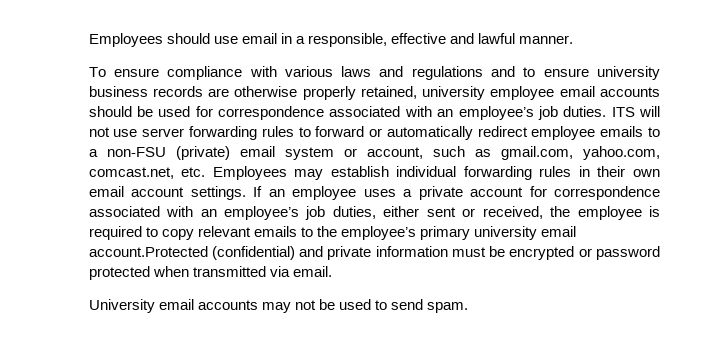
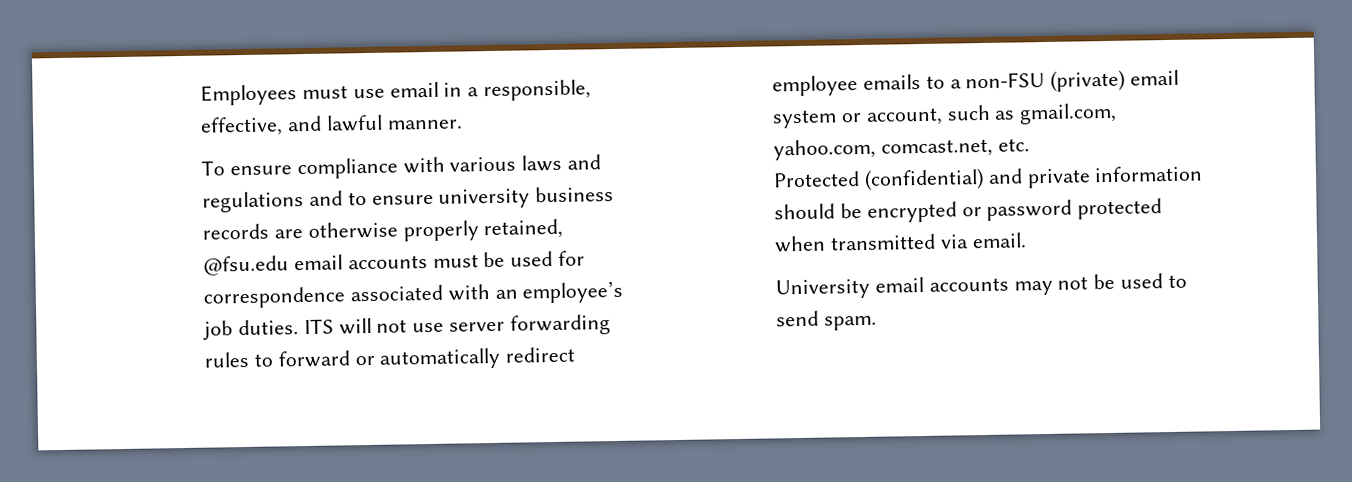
[88,33,210,47] Employees should -> [200,84,349,106] Employees must
[390,33,446,44] effective -> [200,116,284,137] effective,
[422,86,660,100] [88,106,132,117] university employee email accounts should -> [203,254,479,276] @fsu.edu email accounts must
[212,166,661,180] [88,186,660,200] [88,206,660,220] [88,226,577,240] [88,246,208,257] Employees may establish individual forwarding rules in their own email account settings. If an employee uses a private account for correspondence associated with an employee’s job duties, either sent or received, the employee is required to copy relevant emails to the employee’s primary university email account.Protected -> [773,171,861,188] // Protected
[451,247,486,257] must -> [774,203,836,220] should

